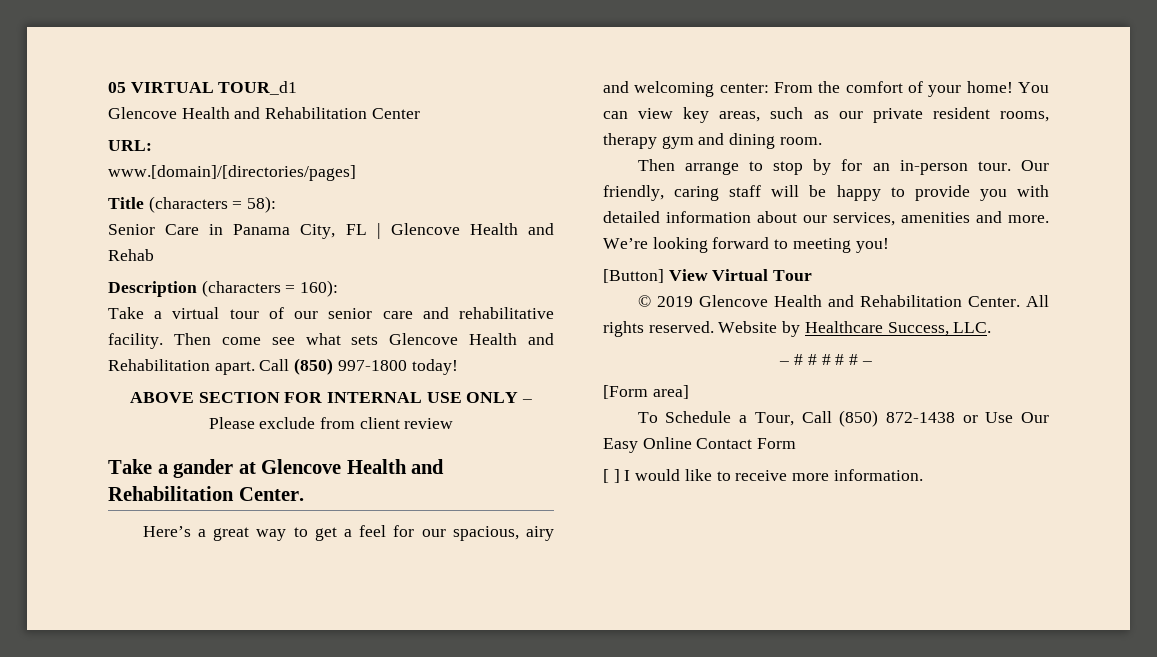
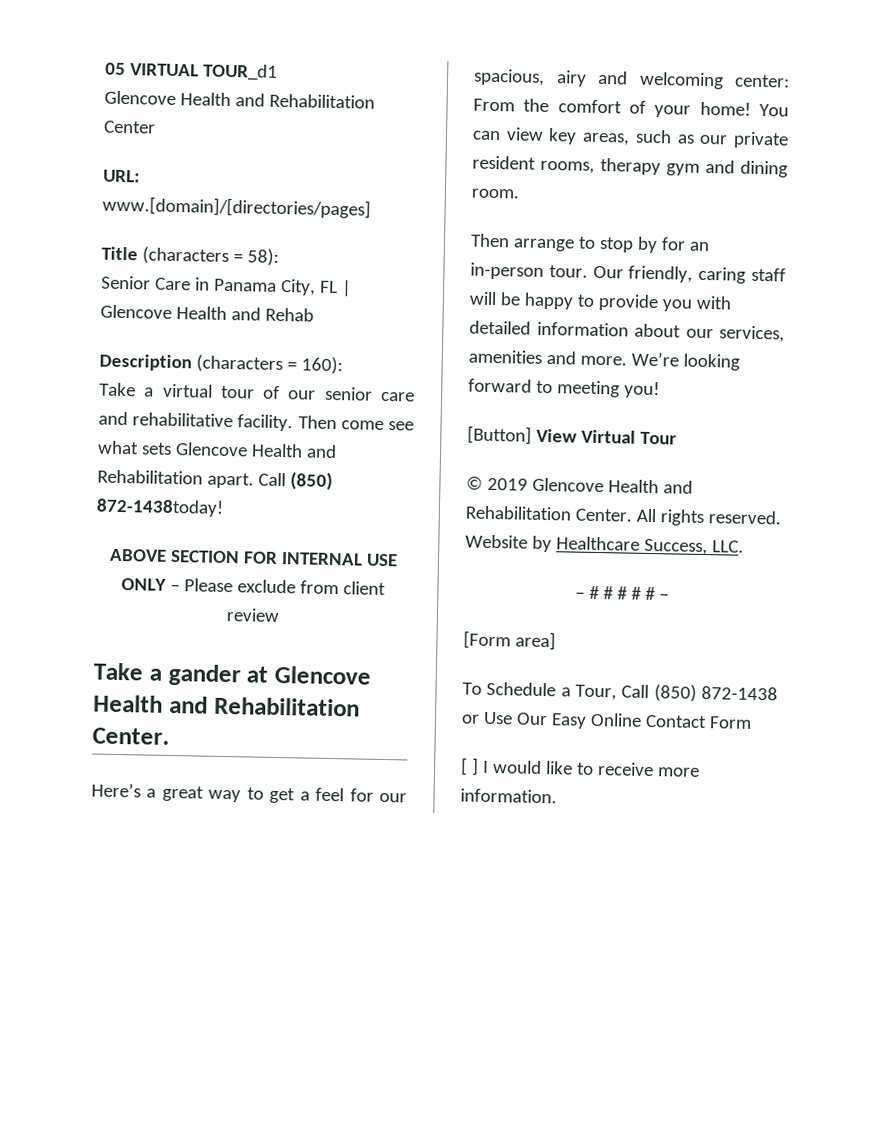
[337,359,458,375] 997-1800 today! -> [96,498,224,517] 872-1438today!

